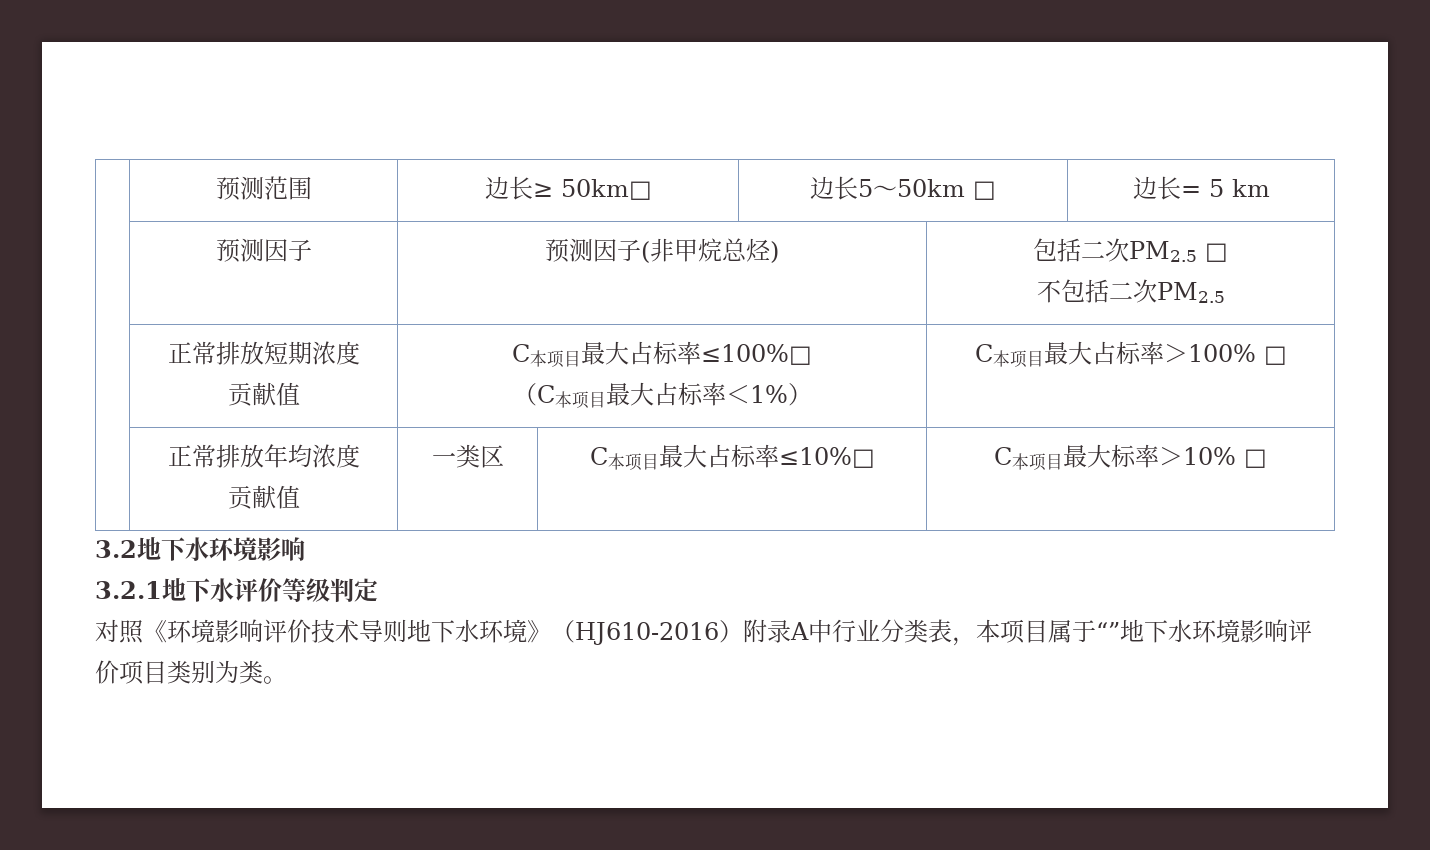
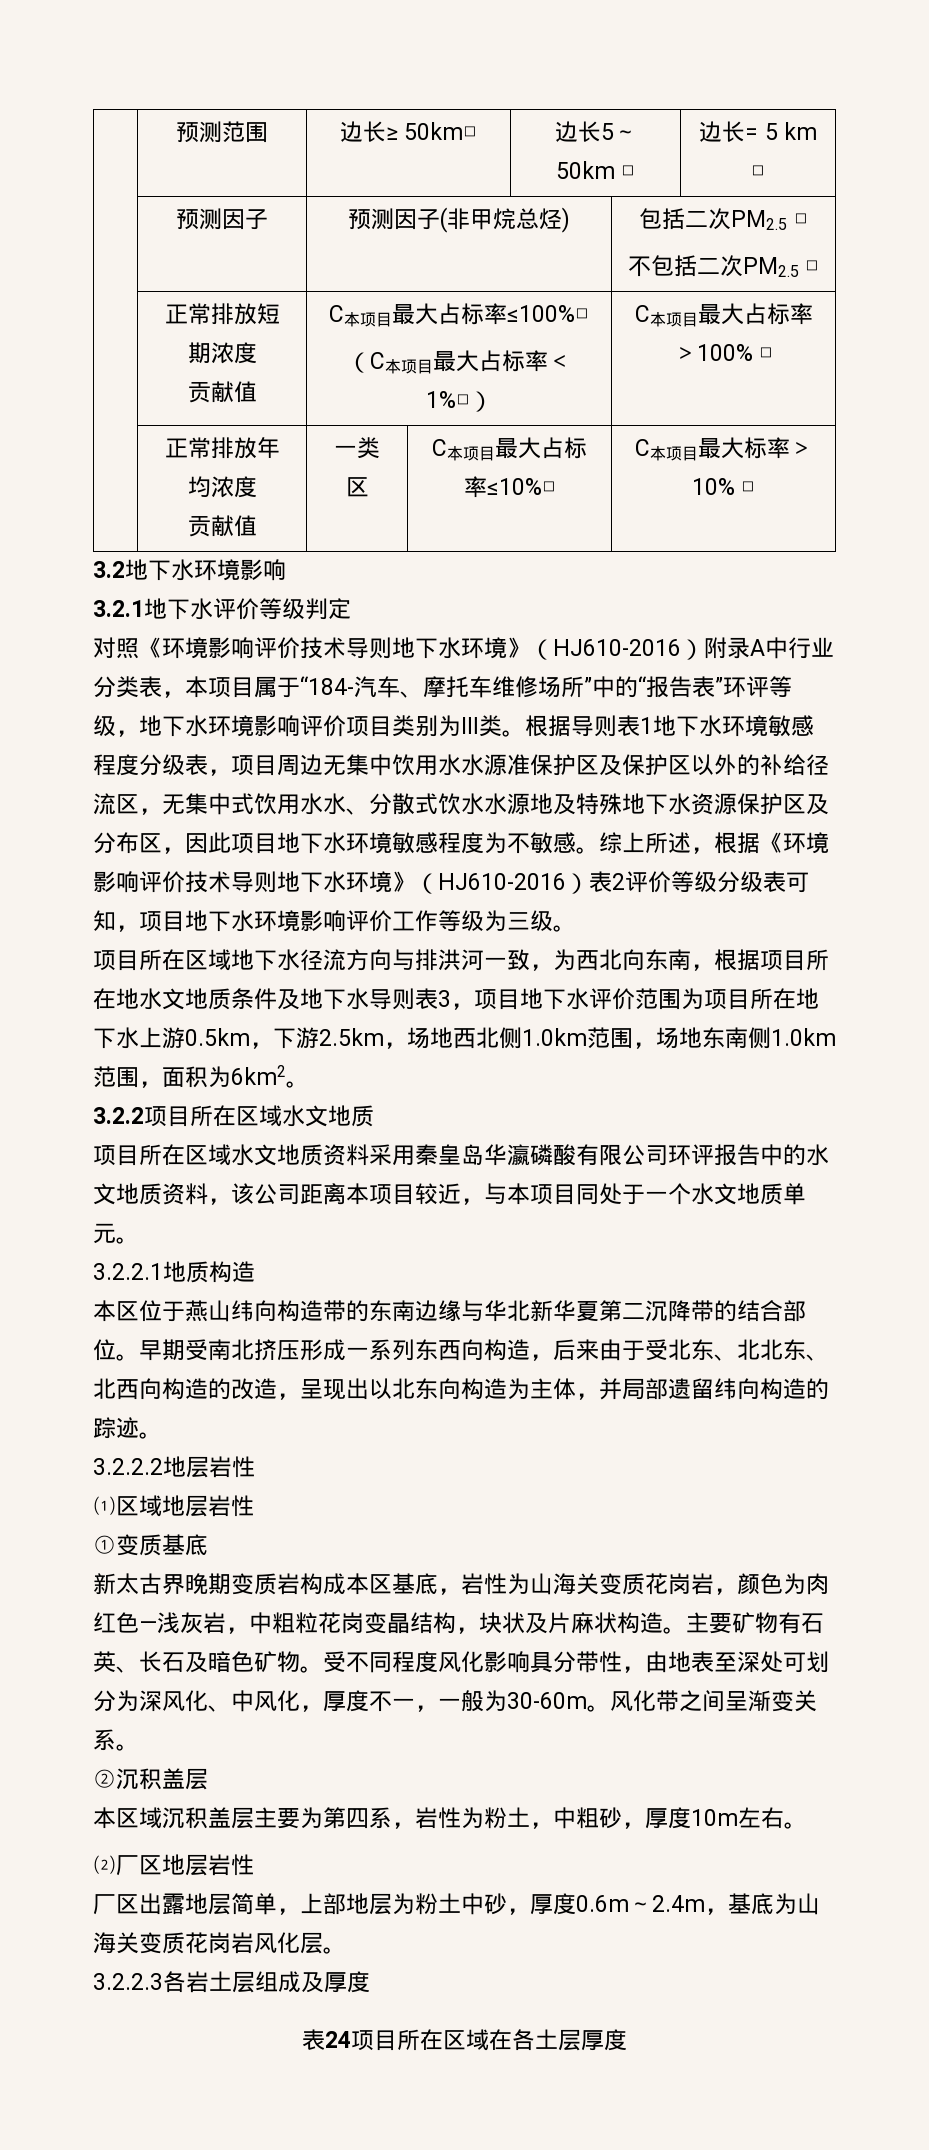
(1270, 188) none -> [751,165,765,179] □
(1225, 292) none -> [805,260,820,274] □
[749,385,788,403] 1% -> [425,391,470,408] 1%□
[1096,622,1120,640] “” -> [300,676,792,698] [93,715,139,737] “184-汽车、摩托车维修场所”中的“报告表”环评等级，
[239,660,287,684] 类。 -> [461,715,814,737] [93,754,829,776] [93,793,829,815] [93,832,829,854] [93,871,809,894] [93,910,576,932] [93,949,829,971] [93,988,819,1010] [93,1027,836,1049] [93,1065,309,1088] [93,1105,374,1127] [93,1144,829,1166] [93,1183,806,1205] [93,1223,139,1244] [93,1261,255,1283] [93,1300,806,1322] [93,1339,829,1361] [93,1378,829,1400] [93,1417,162,1439] [93,1456,255,1478] [93,1495,254,1517] [93,1534,208,1556] [93,1573,829,1595] [93,1612,824,1634] [93,1651,829,1673] [93,1690,817,1712] [93,1729,139,1751] [93,1768,208,1790] [93,1807,807,1829] [93,1854,254,1876] [93,1893,820,1915] [93,1932,346,1954] [93,1971,370,1993] [302,2029,627,2051] Ⅲ类。根据导则表1地下水环境敏感程度分级表，项目周边无集中饮用水水源准保护区及保护区以外的补给径流区，无集中式饮用水水、分散式饮水水源地及特殊地下水资源保护区及分布区，因此项目地下水环境敏感程度为不敏感。综上所述，根据《环境影响评价技术导则地下水环境》（HJ610-2016）表2评价等级分级表可知，项目地下水环境影响评价工作等级为三级。 // 项目所在区域地下水径流方向与排洪河一致，为西北向东南，根据项目所在地水文地质条件及地下水导则表3，项目地下水评价范围为项目所在地下水上游0.5km，下游2.5km，场地西北侧1.0km范围，场地东南侧1.0km范围，面积为6km2。 // 3.2.2项目所在区域水文地质 // 项目所在区域水文地质资料采用秦皇岛华瀛磷酸有限公司环评报告中的水文地质资料，该公司距离本项目较近，与本项目同处于一个水文地质单元。 // 3.2.2.1地质构造 // 本区位于燕山纬向构造带的东南边缘与华北新华夏第二沉降带的结合部位。早期受南北挤压形成一系列东西向构造，后来由于受北东、北北东、北西向构造的改造，呈现出以北东向构造为主体，并局部遗留纬向构造的踪迹。 // 3.2.2.2地层岩性 // ⑴区域地层岩性 // ①变质基底 // 新太古界晚期变质岩构成本区基底，岩性为山海关变质花岗岩，颜色为肉红色—浅灰岩，中粗粒花岗变晶结构，块状及片麻状构造。主要矿物有石英、长石及暗色矿物。受不同程度风化影响具分带性，由地表至深处可划分为深风化、中风化，厚度不一，一般为30-60m。风化带之间呈渐变关系。 // ②沉积盖层 // 本区域沉积盖层主要为第四系，岩性为粉土，中粗砂，厚度10m左右。 // ⑵厂区地层岩性 // 厂区出露地层简单，上部地层为粉土中砂，厚度0.6m～2.4m，基底为山海关变质花岗岩风化层。 // 3.2.2.3各岩土层组成及厚度 // 表24项目所在区域在各土层厚度

